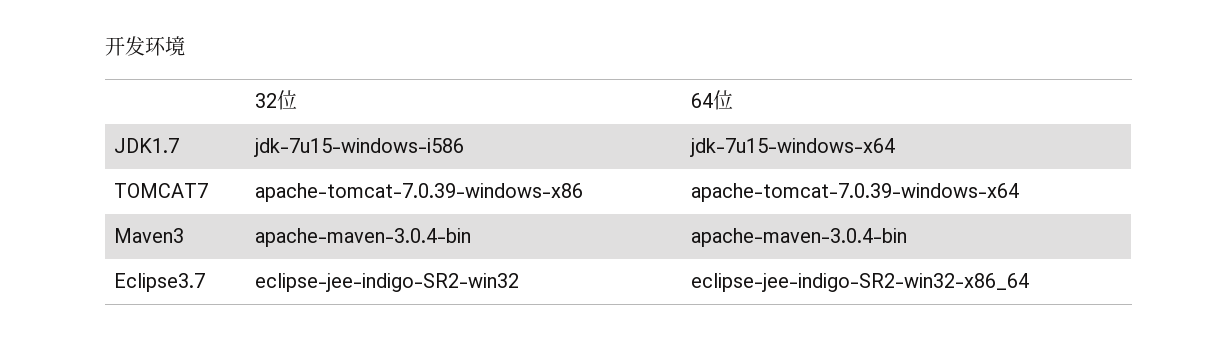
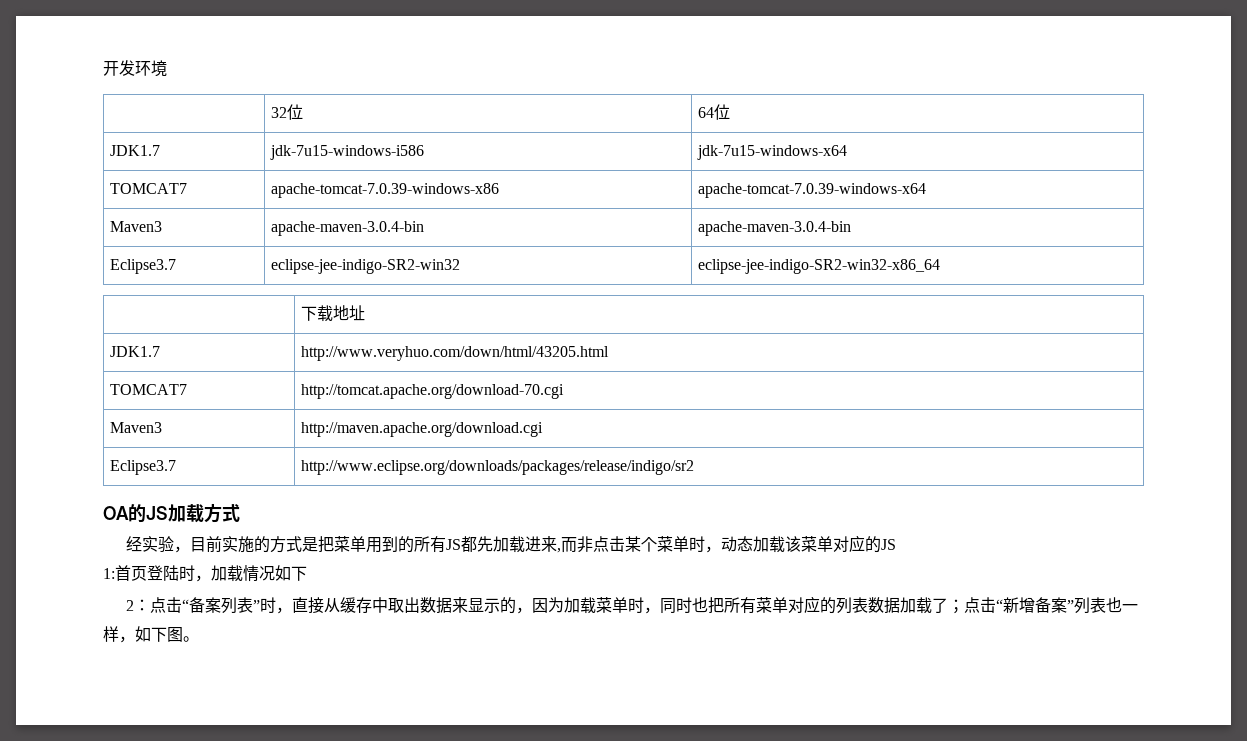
(1029, 282) none -> [300,305,365,322] [109,346,160,357] [300,346,609,361] [109,384,187,395] [300,384,564,399] [109,422,162,433] [300,422,543,437] [109,460,176,475] [300,460,694,475] [103,503,240,523] [125,535,896,553] [103,565,307,582] [125,596,1138,614] [103,626,199,643] // | 下载地址 // JDK1.7 | http://www.veryhuo.com/down/html/43205.html // TOMCAT7 | http://tomcat.apache.org/download-70.cgi // Maven3 | http://maven.apache.org/download.cgi // Eclipse3.7 | http://www.eclipse.org/downloads/packages/release/indigo/sr2 // OA的JS加载方式 // 经实验，目前实施的方式是把菜单用到的所有JS都先加载进来,而非点击某个菜单时，动态加载该菜单对应的JS // 1:首页登陆时，加载情况如下 // 2：点击“备案列表”时，直接从缓存中取出数据来显示的，因为加载菜单时，同时也把所有菜单对应的列表数据加载了；点击“新增备案”列表也一样，如下图。

